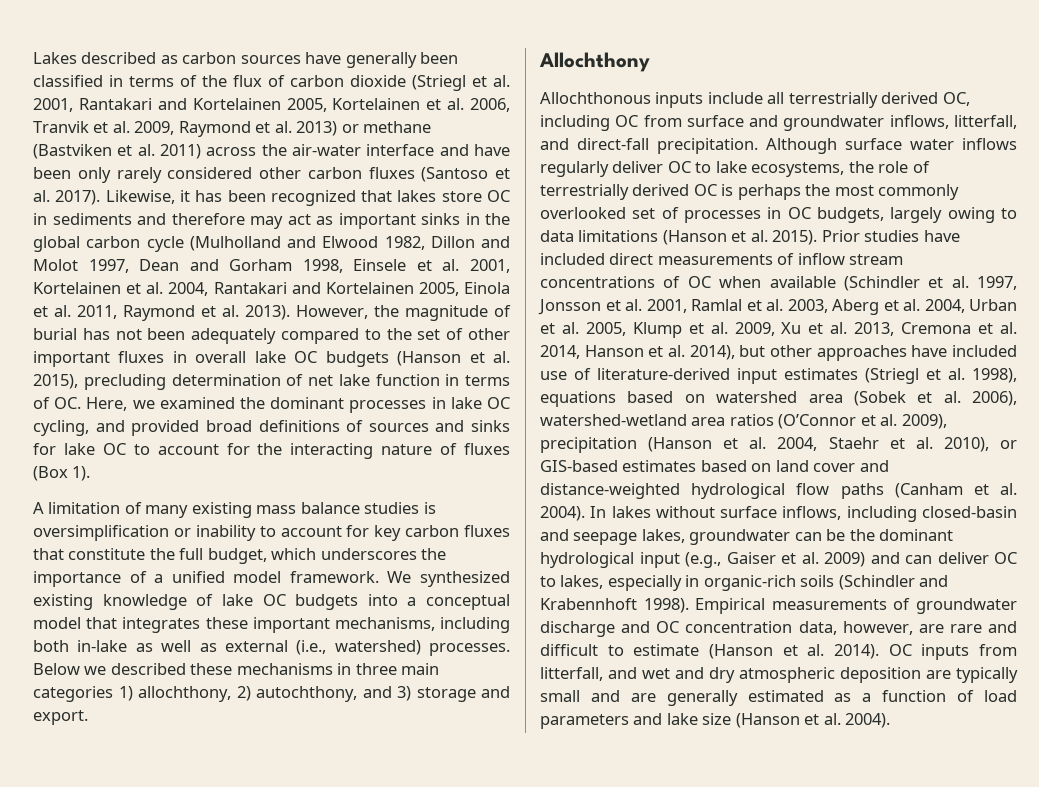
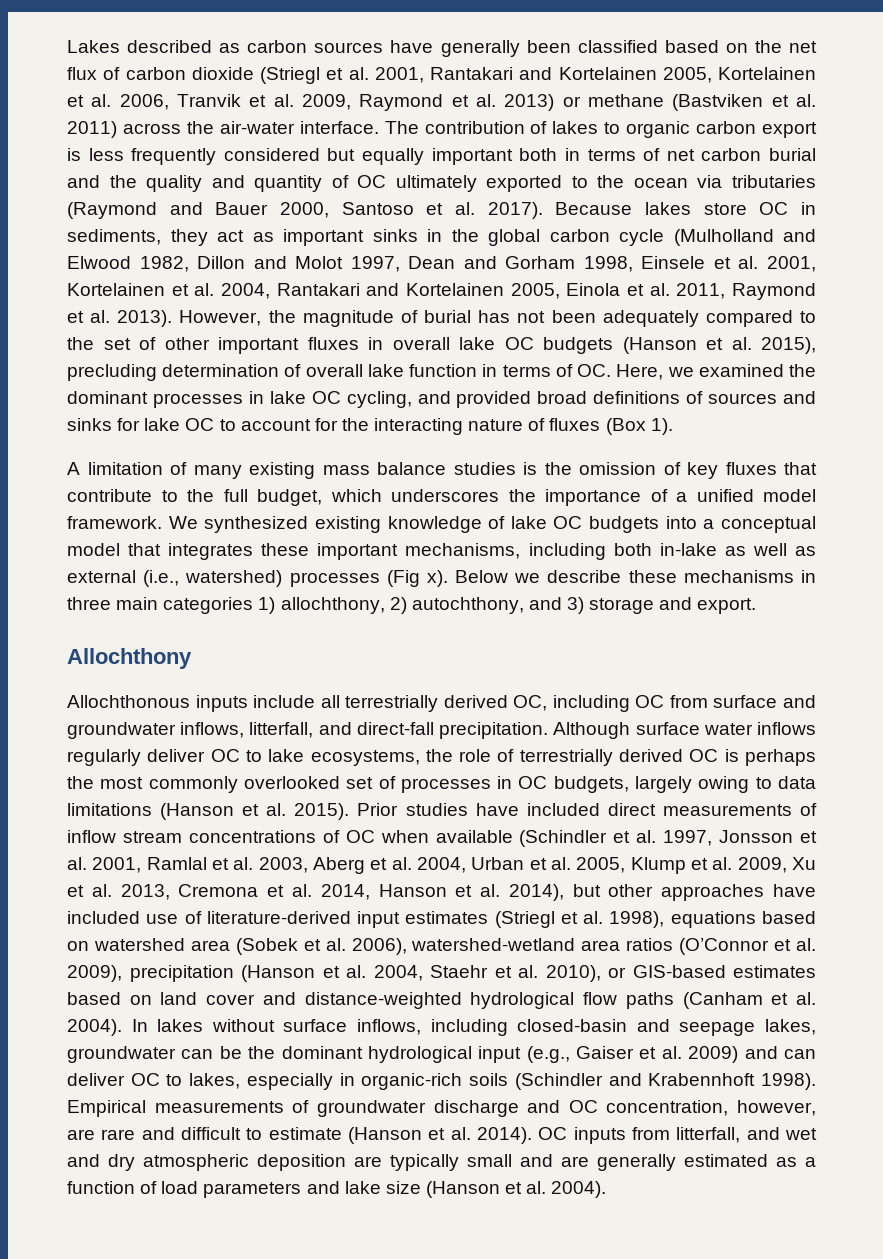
[109,75,227,87] in terms of the -> [664,40,818,53] based on the net
[366,144,510,156] [33,167,510,183] [33,190,511,206] [33,213,283,229] interface and have been only rarely considered other carbon fluxes (Santoso et al. 2017). Likewise, it has been recognized that lakes store OC in sediments and therefore may -> [299,121,817,138] [67,148,816,165] [67,175,816,192] [67,202,816,219] [67,229,208,246] interface. The contribution of lakes to organic carbon export is less frequently considered but equally important both in terms of net carbon burial and the quality and quantity of OC ultimately exported to the ocean via tributaries (Raymond and Bauer 2000, Santoso et al. 2017). Because lakes store OC in sediments, they
[308,375,333,386] net -> [305,364,363,377] overall
[33,525,510,541] [33,548,146,560] oversimplification or inability to account for key carbon fluxes that constitute -> [544,462,817,479] [67,489,178,502] the omission of key fluxes that contribute to
[429,643,510,656] processes. -> [289,570,448,587] processes (Fig x).
[110,663,186,675] described -> [547,570,622,583] describe
[685,621,837,635] concentration data, -> [606,1100,729,1116] concentration,

